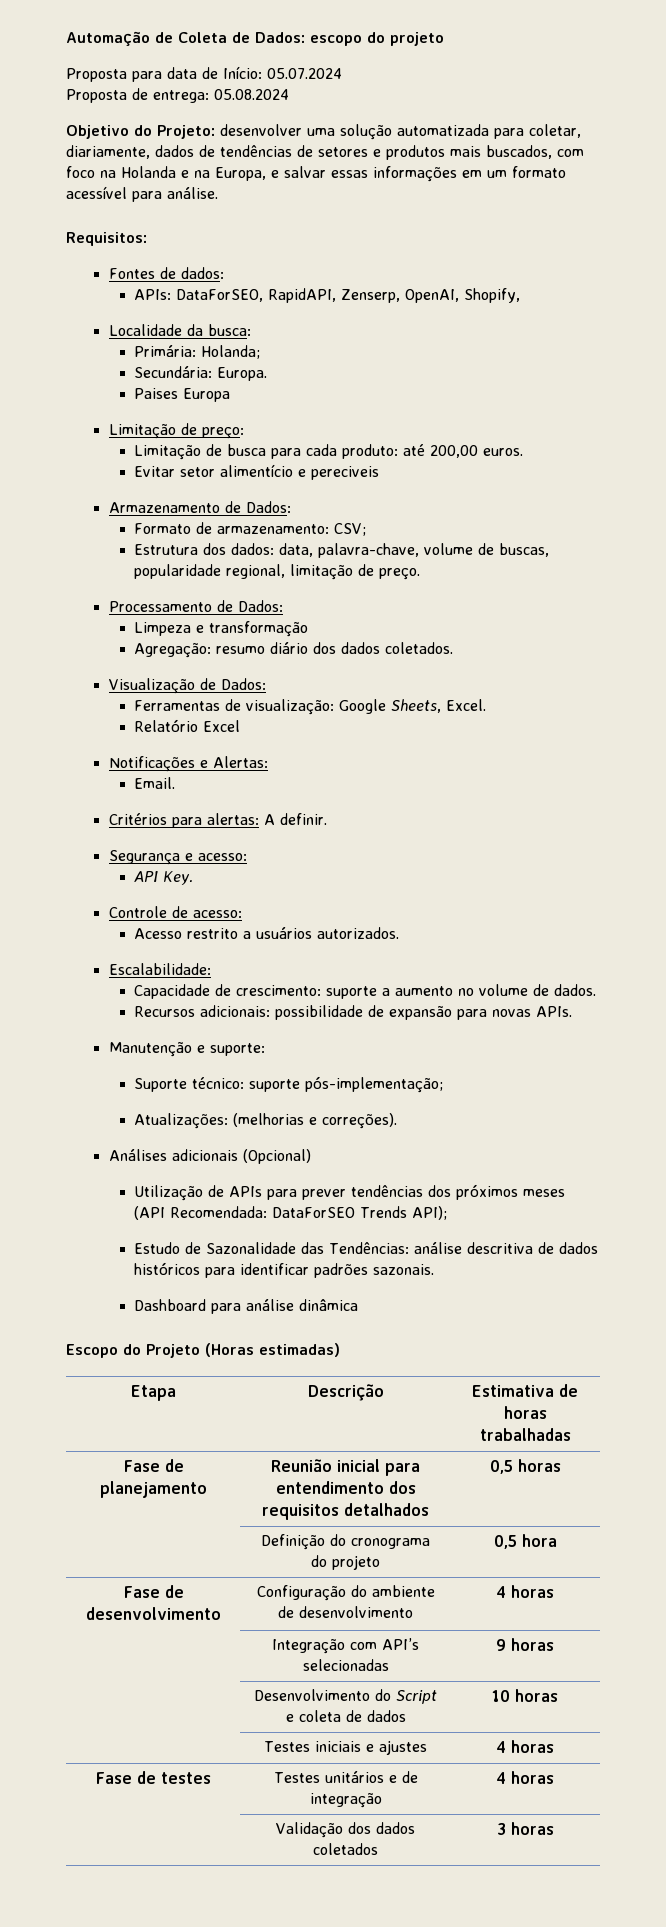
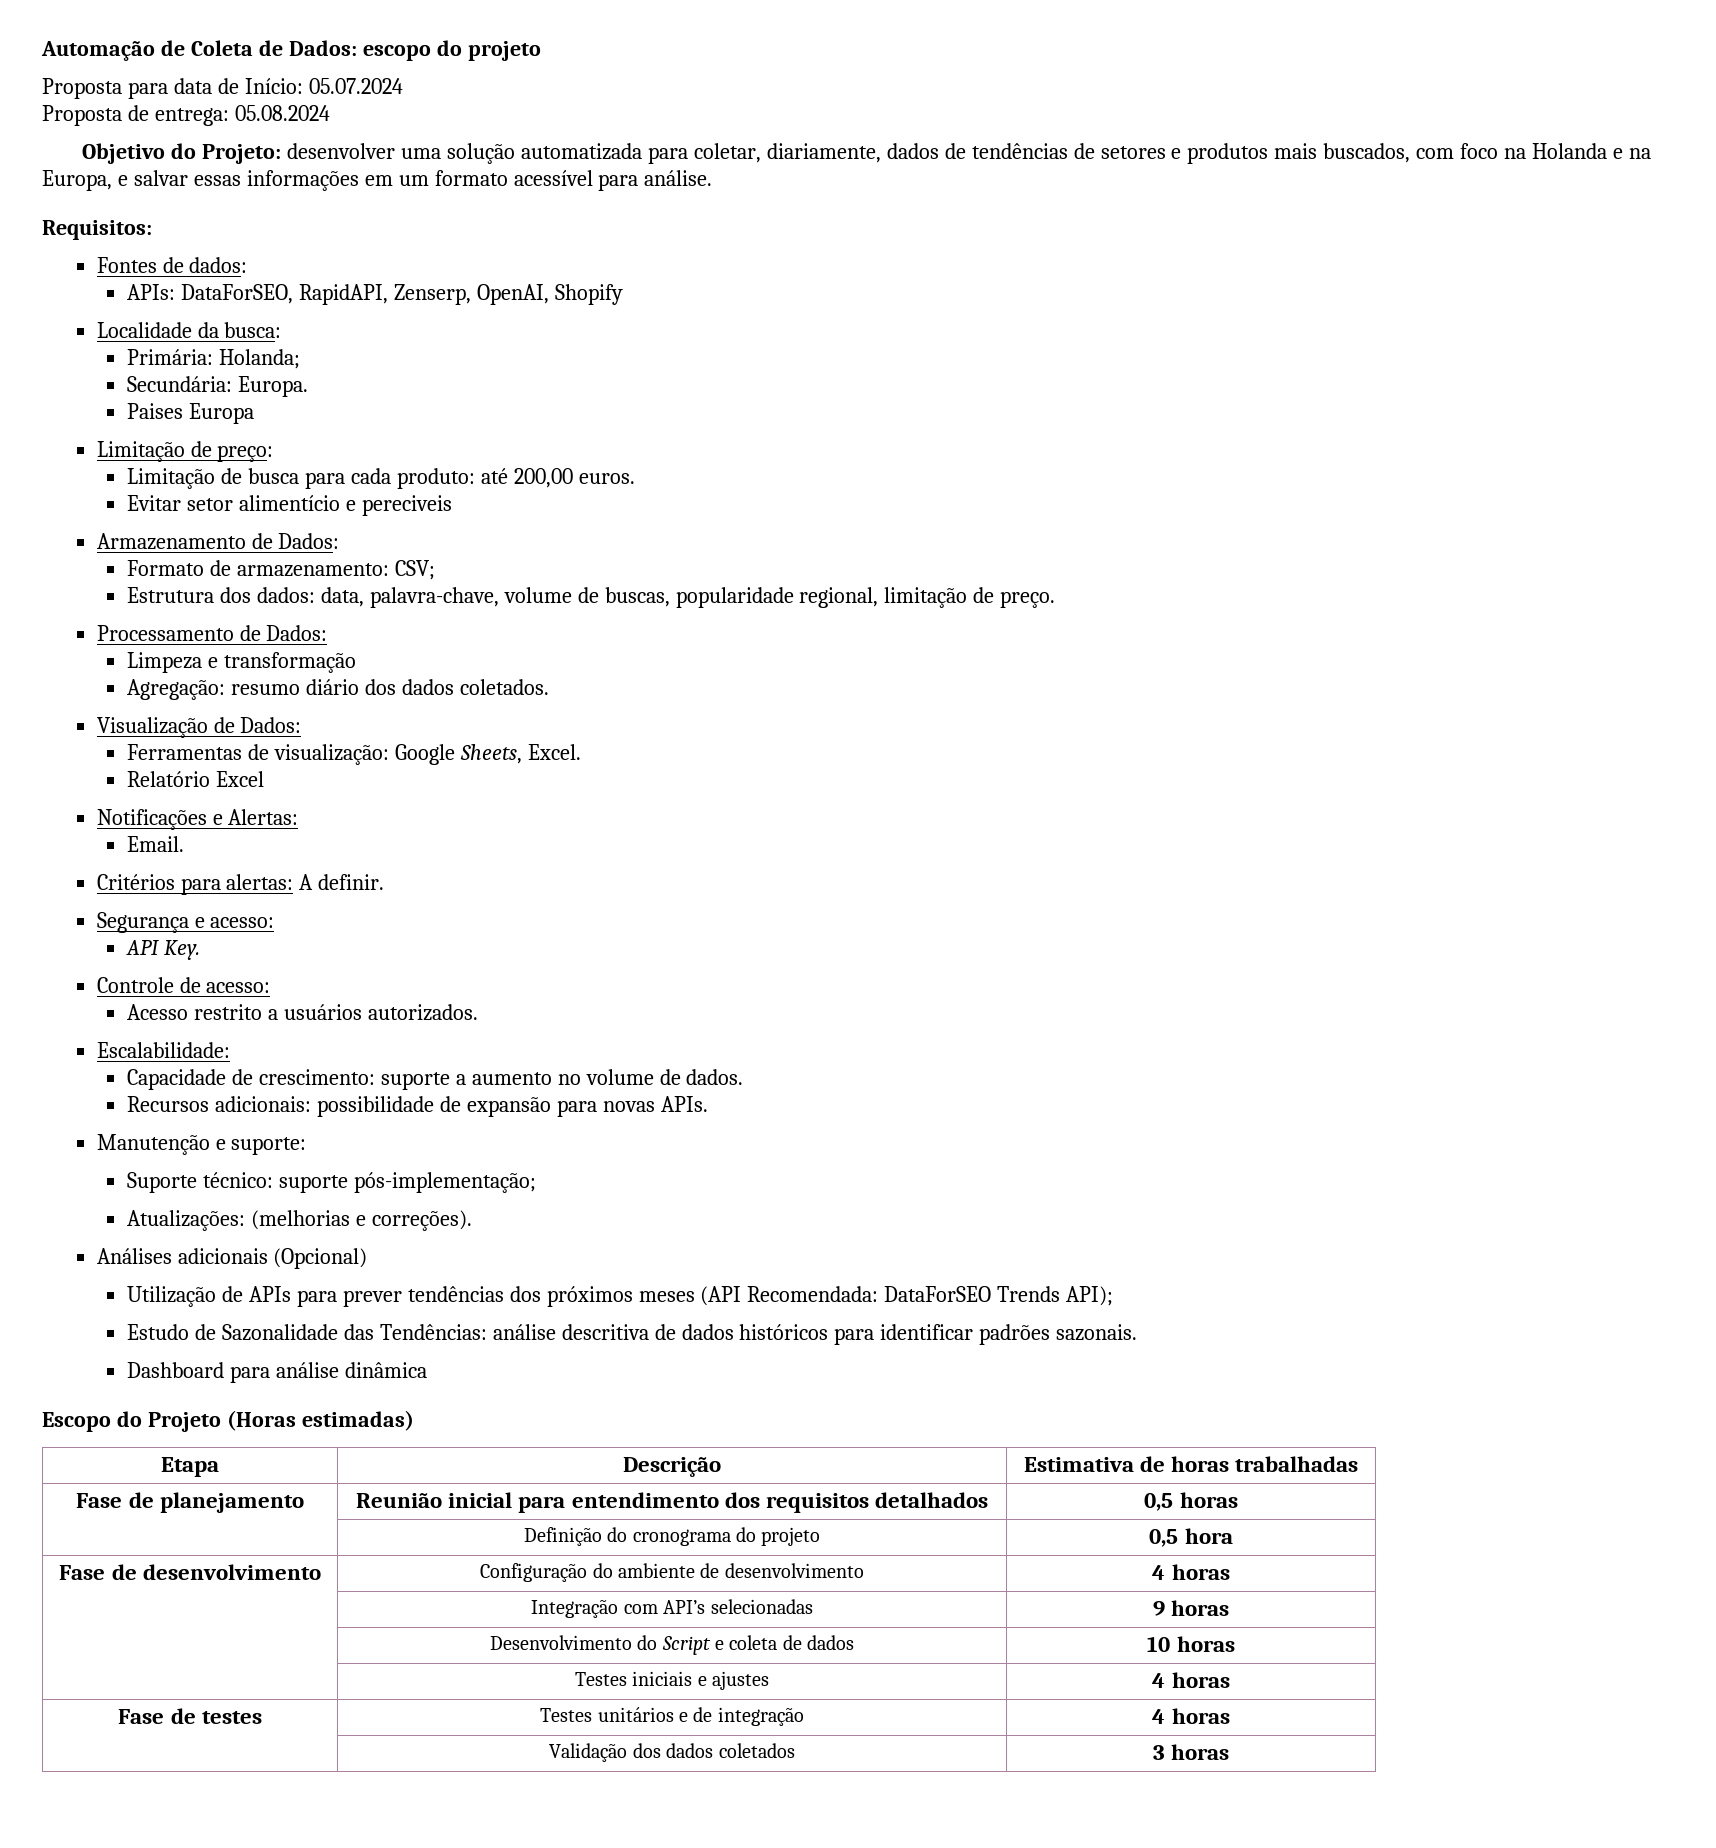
[464,288,521,303] Shopify, -> [554,284,623,305] Shopify

